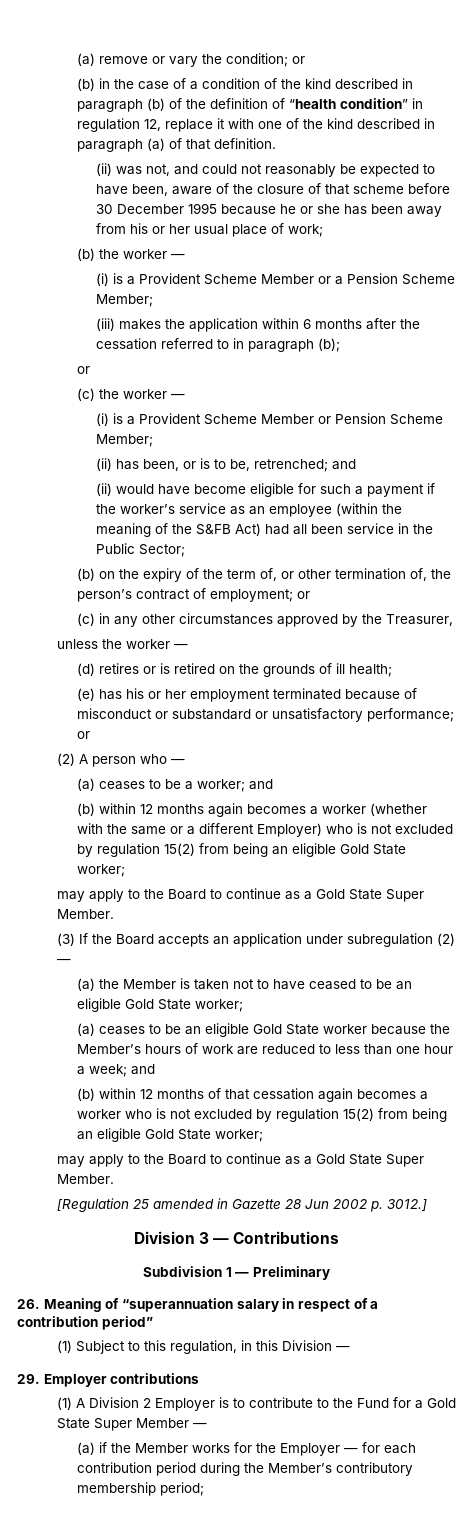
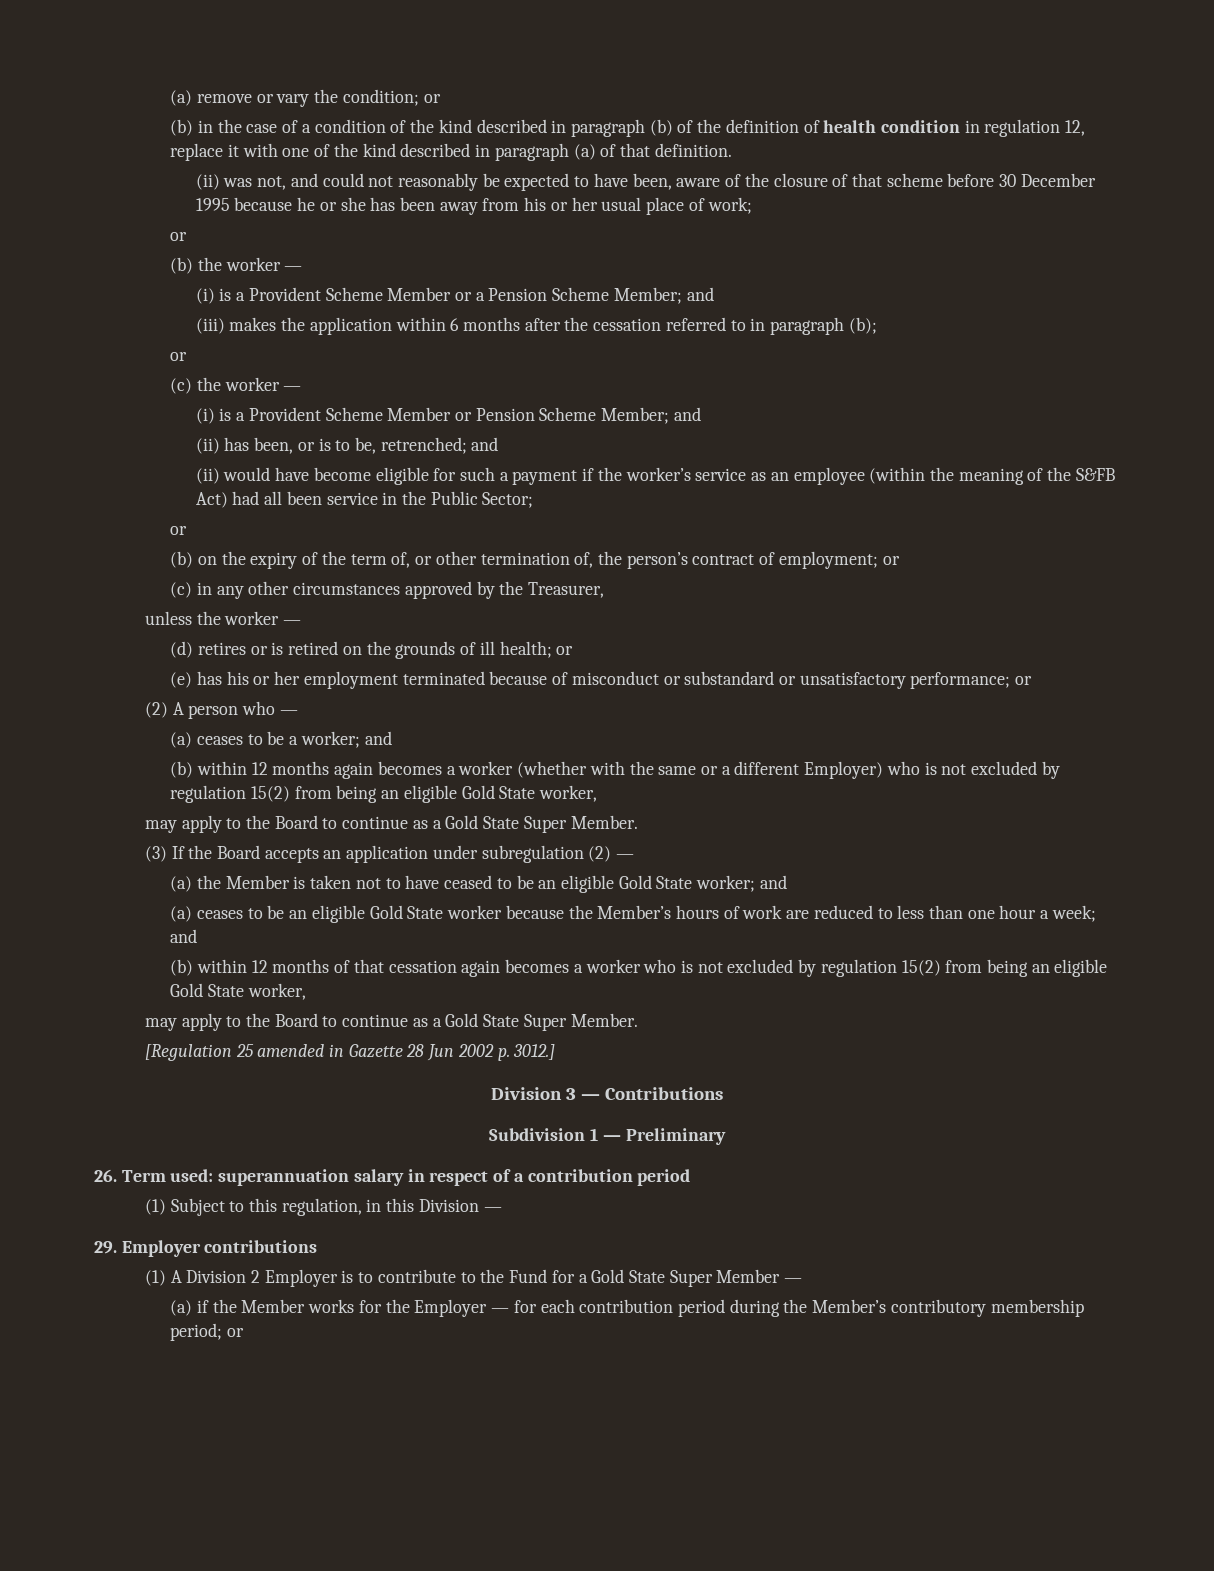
[288,98,408,109] “health condition” -> [823,120,961,133] health condition
(324, 230) none -> [170,232,188,241] // or
(154, 300) none -> [686,287,714,301] and
(154, 440) none -> [673,407,701,421] and
(186, 550) none -> [170,526,188,535] // or
(392, 670) none -> [556,646,574,655] or
[76,864,125,877] worker; -> [539,785,598,802] worker,
(243, 1005) none -> [759,875,787,889] and
[214,1129,263,1142] worker; -> [247,983,306,1000] worker,
[43,1298,233,1312] Meaning of “superannuation -> [121,1169,350,1186] Term used: superannuation
[101,1316,153,1330] period” -> [637,1169,691,1186] period
(204, 1489) none -> [226,1328,244,1337] or

